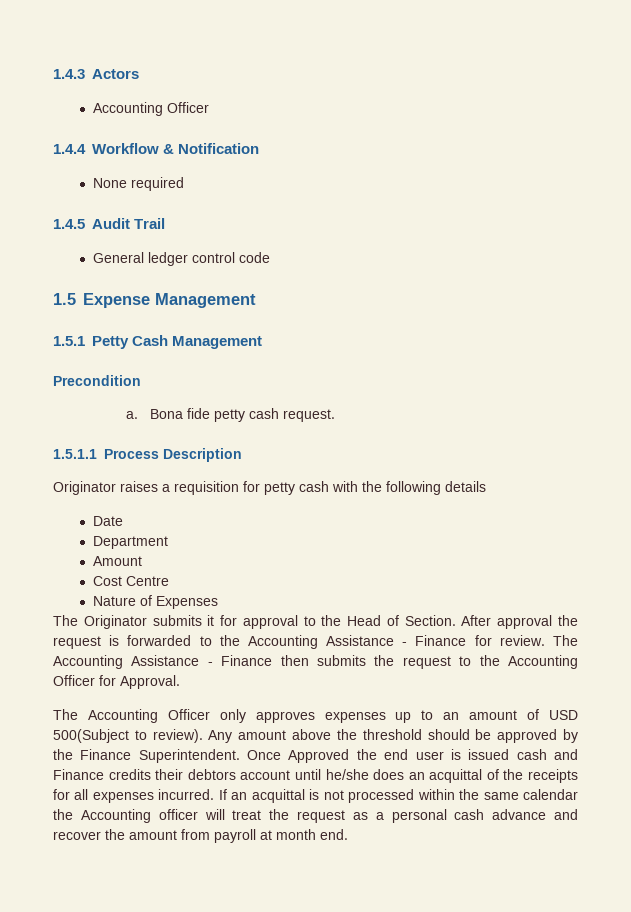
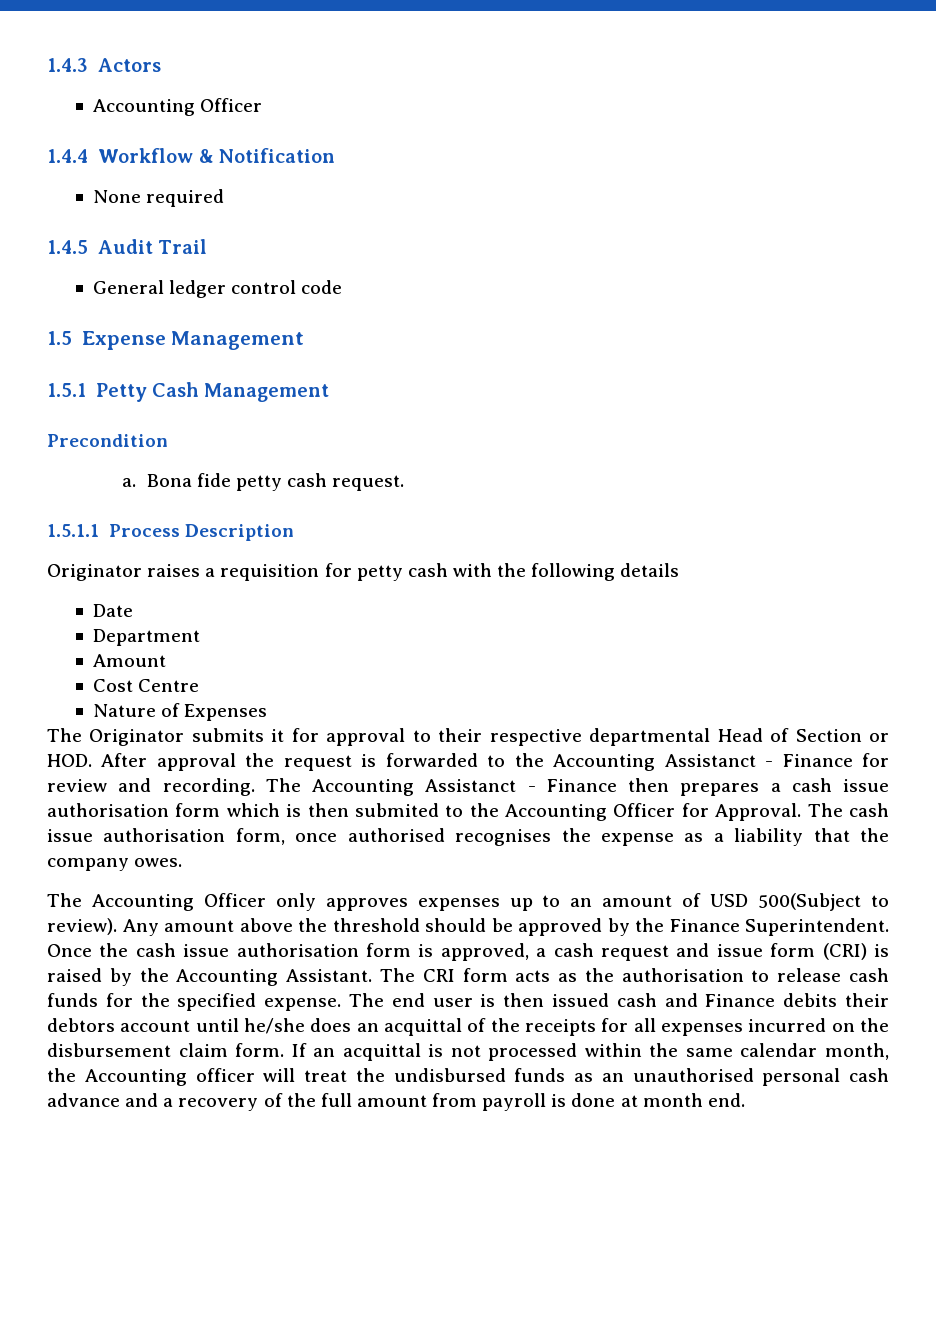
[321,615,456,626] the Head of Section. -> [438,728,889,746] [47,754,92,767] their respective departmental Head of Section or HOD.
[326,635,395,646] Assistance -> [664,754,756,767] Assistanct
[499,635,578,646] [53,655,200,669] review. The Accounting Assistance -> [47,778,517,796] review and recording. The Accounting Assistanct
[317,655,451,669] submits the request -> [680,778,889,796] [47,803,439,817] prepares a cash issue authorisation form which is then submited
(180, 682) none -> [807,803,889,817] [47,828,889,846] [47,858,183,871] The cash issue authorisation form, once authorised recognises the expense as a liability that the company owes.
[288,749,377,763] Approved the -> [99,943,889,961] [47,968,890,986] [47,993,384,1011] the cash issue authorisation form is approved, a cash request and issue form (CRI) is raised by the Accounting Assistant. The CRI form acts as the authorisation to release cash funds for the specified expense. The
(461, 754) none -> [503,993,545,1007] then
[108,769,151,780] credits -> [783,993,838,1007] debits
[158,789,215,800] incurred. -> [748,1018,890,1032] [47,1043,285,1057] incurred on the disbursement claim form.
(578, 794) none -> [825,1043,890,1060] month,
[297,809,578,823] [53,829,125,840] request as a personal cash advance and recover the -> [393,1068,889,1086] [47,1093,352,1111] undisbursed funds as an unauthorised personal cash advance and a recovery of the full
(256, 836) none -> [551,1093,616,1107] is done

